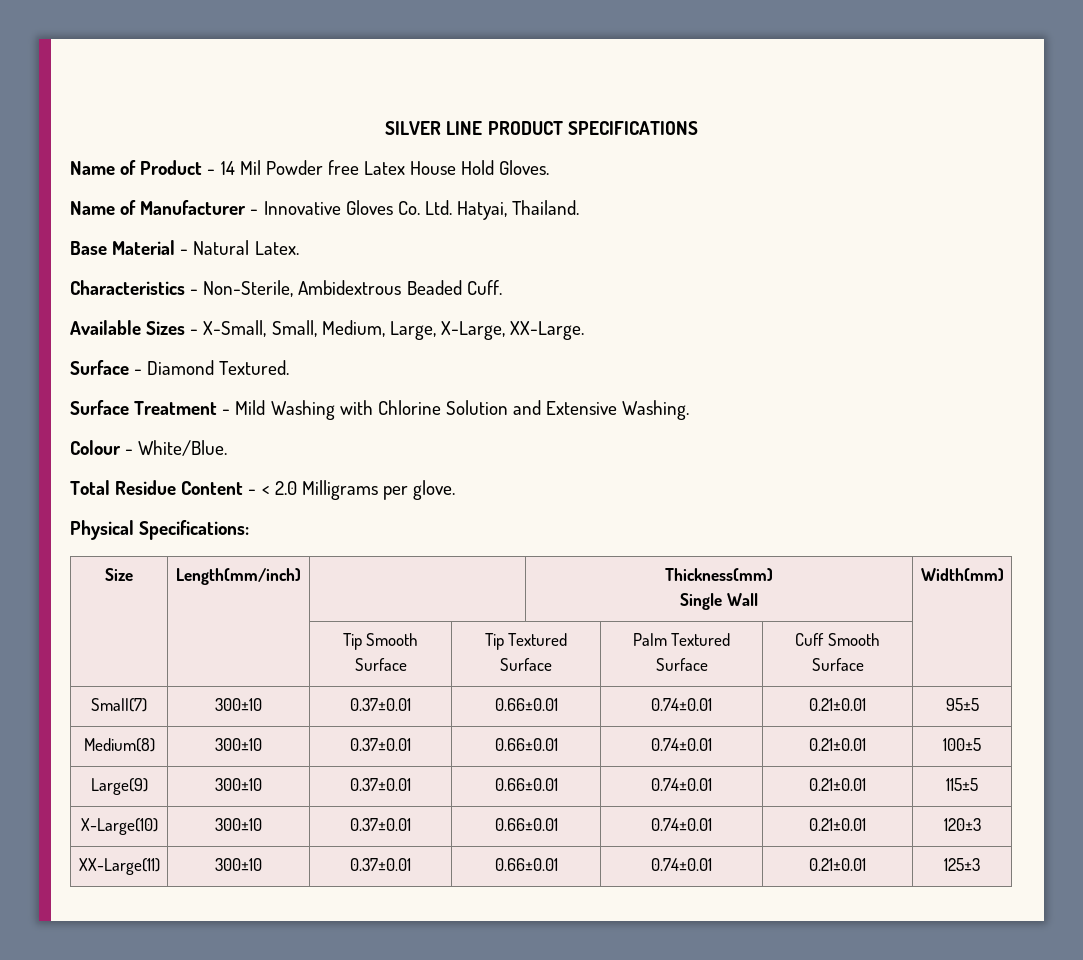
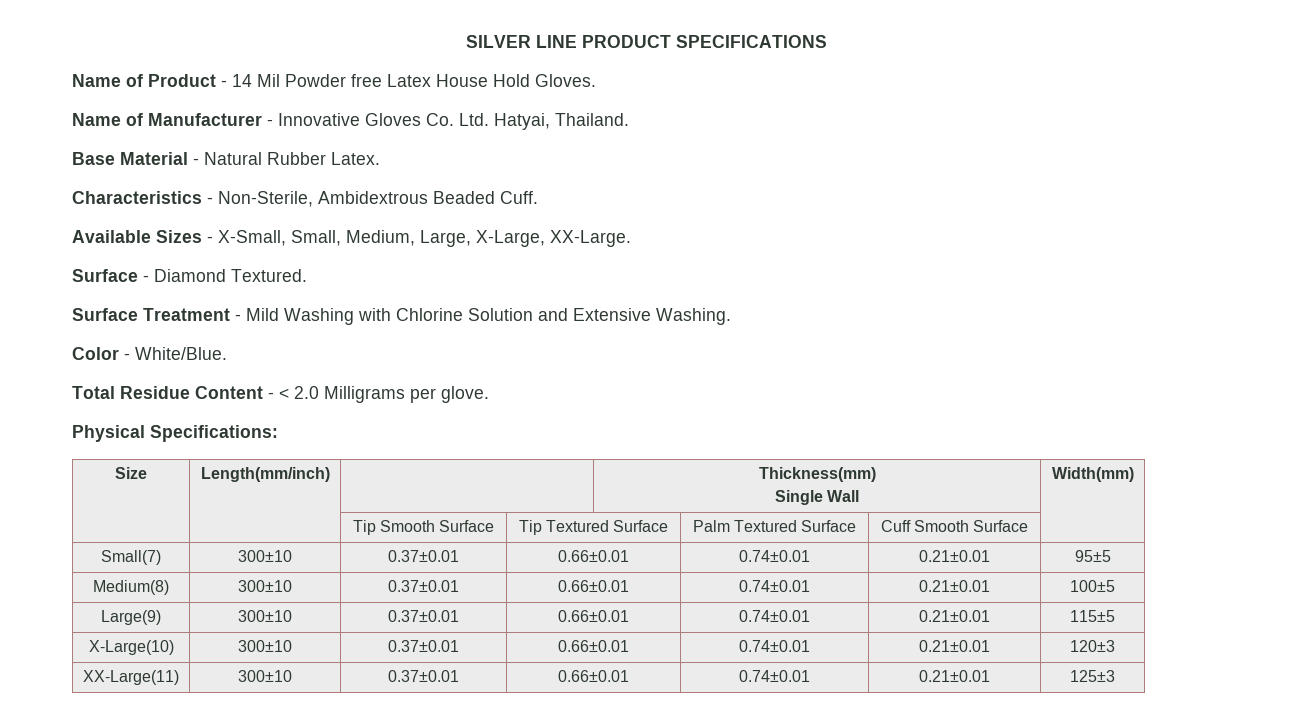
(250, 247) none -> [267,152,326,165] Rubber
[70,440,121,455] Colour -> [72,347,119,360] Color

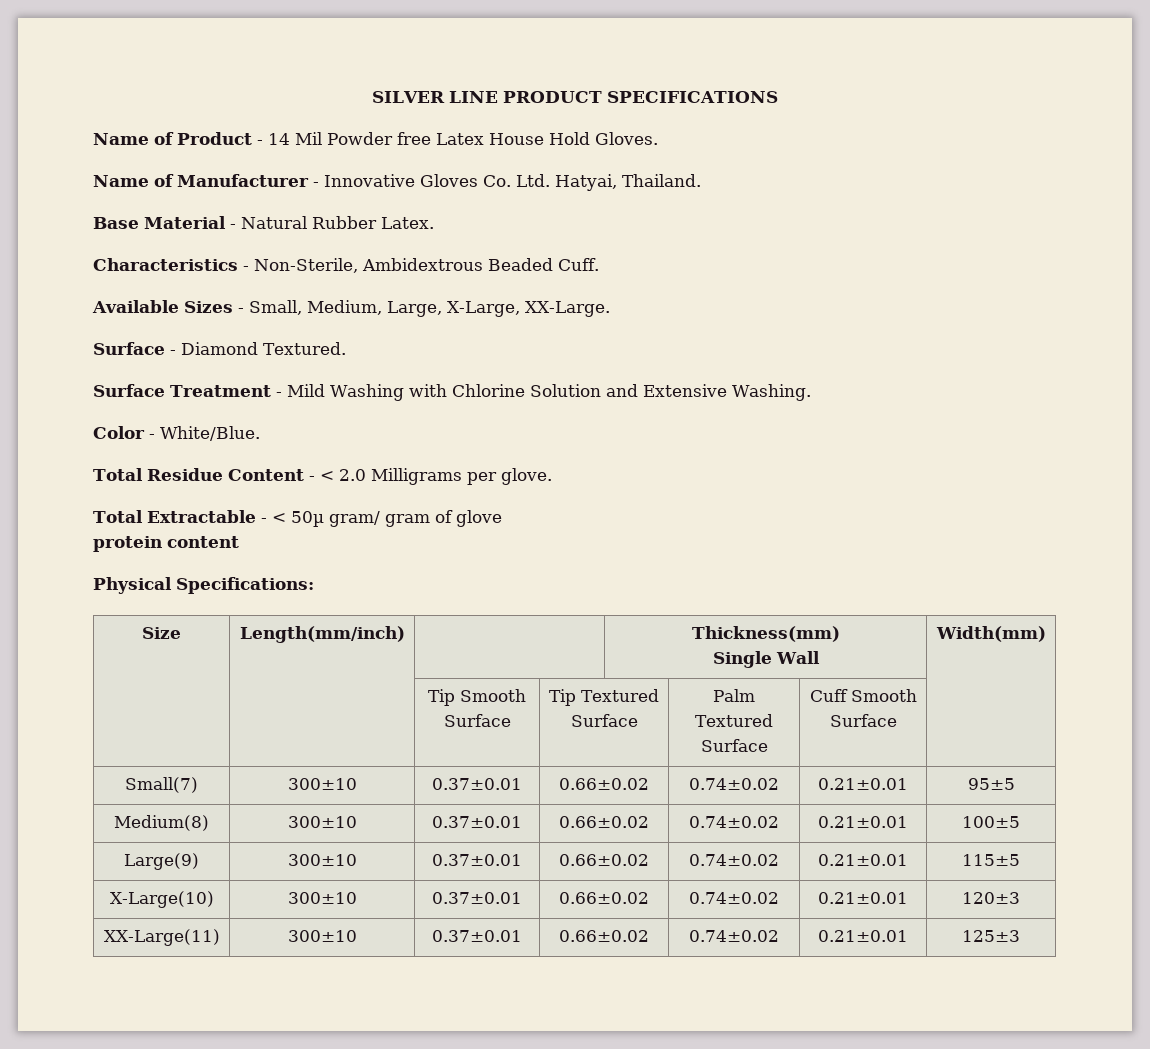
[218,230,286,246] X-Small, -> (244, 310) none
(489, 394) none -> [93,510,502,527] [93,536,239,552] // Total Extractable - < 50µ gram/ gram of glove // protein content
[558,550,629,562] [739,550,810,562] 0.66±0.01 | 0.74±0.01 -> [559,778,649,790] [689,778,779,790] 0.66±0.02 | 0.74±0.02
[558,580,629,592] [739,580,810,592] 0.66±0.01 | 0.74±0.01 -> [559,816,649,828] [689,816,779,828] 0.66±0.02 | 0.74±0.02
[558,610,629,622] [739,610,810,622] 0.66±0.01 | 0.74±0.01 -> [559,854,649,866] [689,854,779,866] 0.66±0.02 | 0.74±0.02
[558,640,629,652] [739,640,810,652] 0.66±0.01 | 0.74±0.01 -> [559,892,649,904] [689,892,779,904] 0.66±0.02 | 0.74±0.02
[558,670,629,682] [739,670,810,682] 0.66±0.01 | 0.74±0.01 -> [559,930,649,942] [689,930,779,942] 0.66±0.02 | 0.74±0.02

